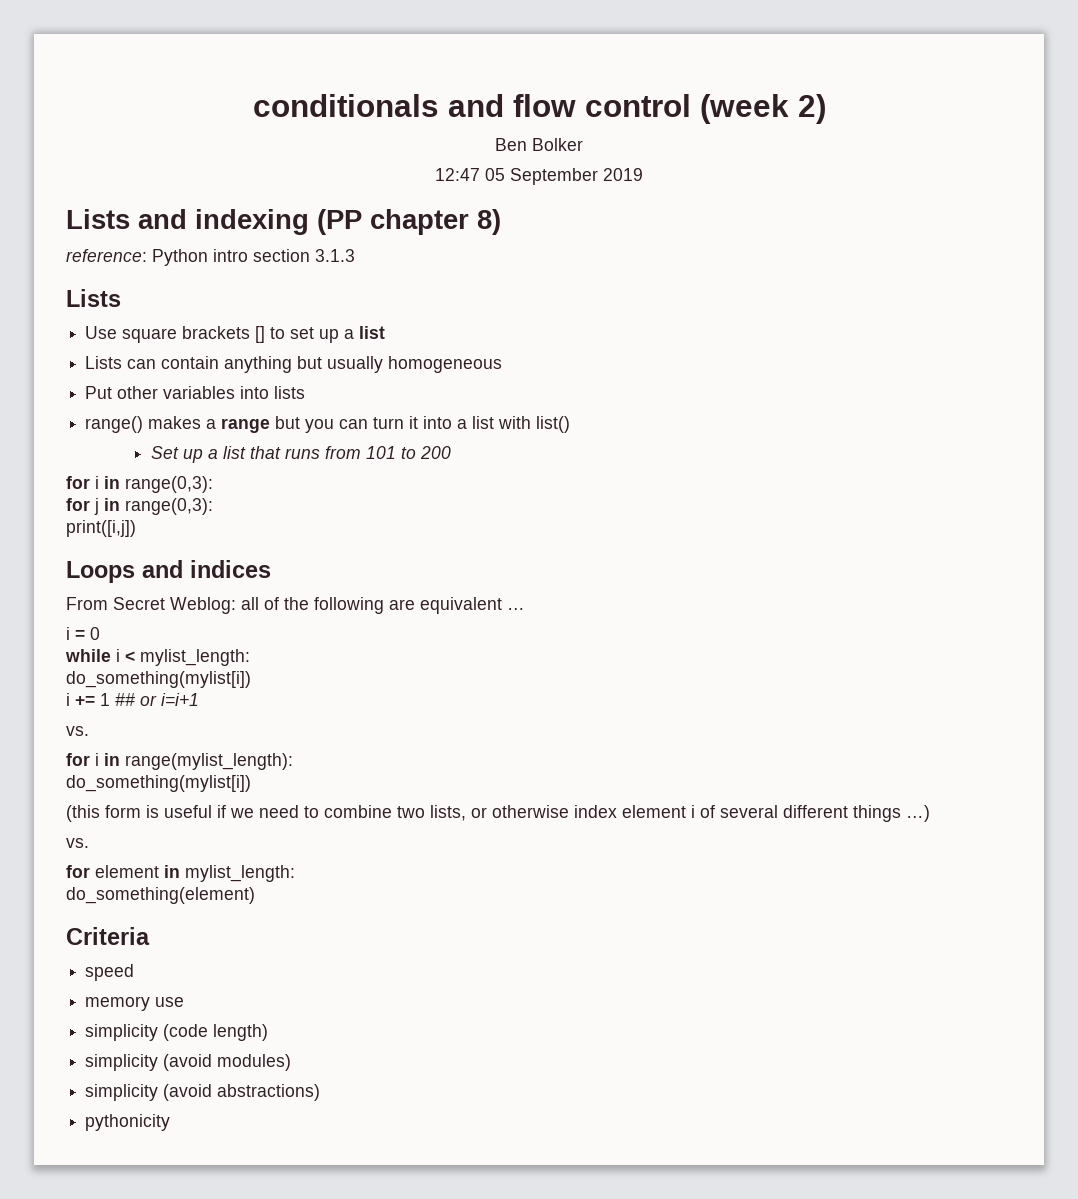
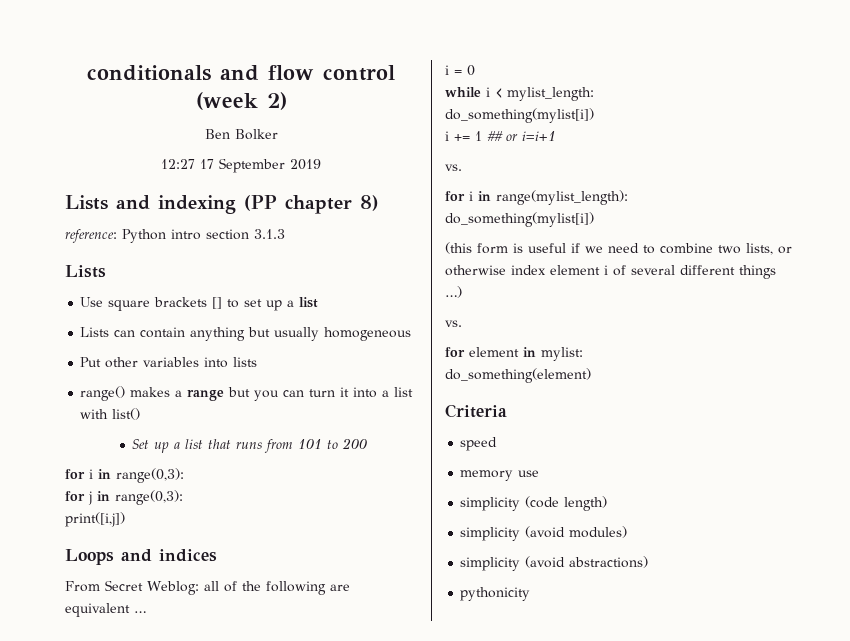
[435,168,505,181] 12:47 05 -> [161,159,214,169] 12:27 17
[185,865,295,882] mylist_length: -> [541,347,583,361] mylist:

